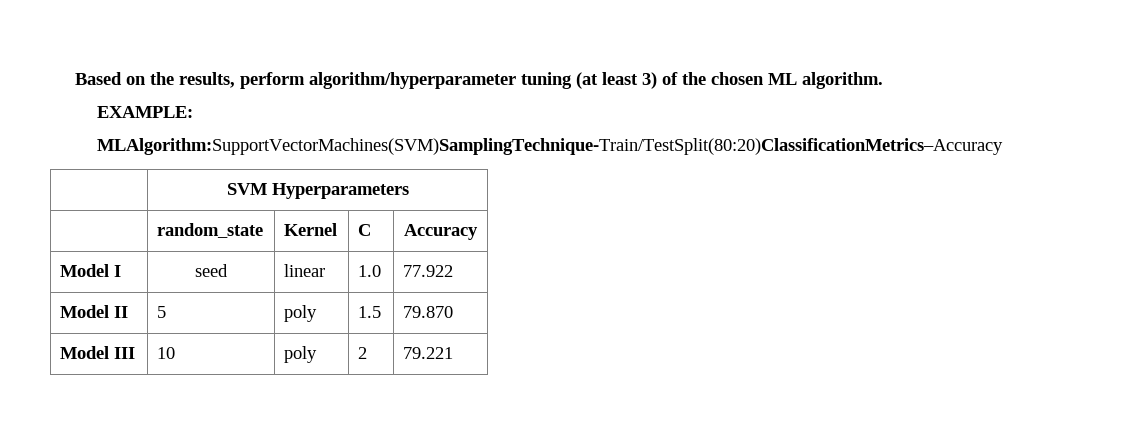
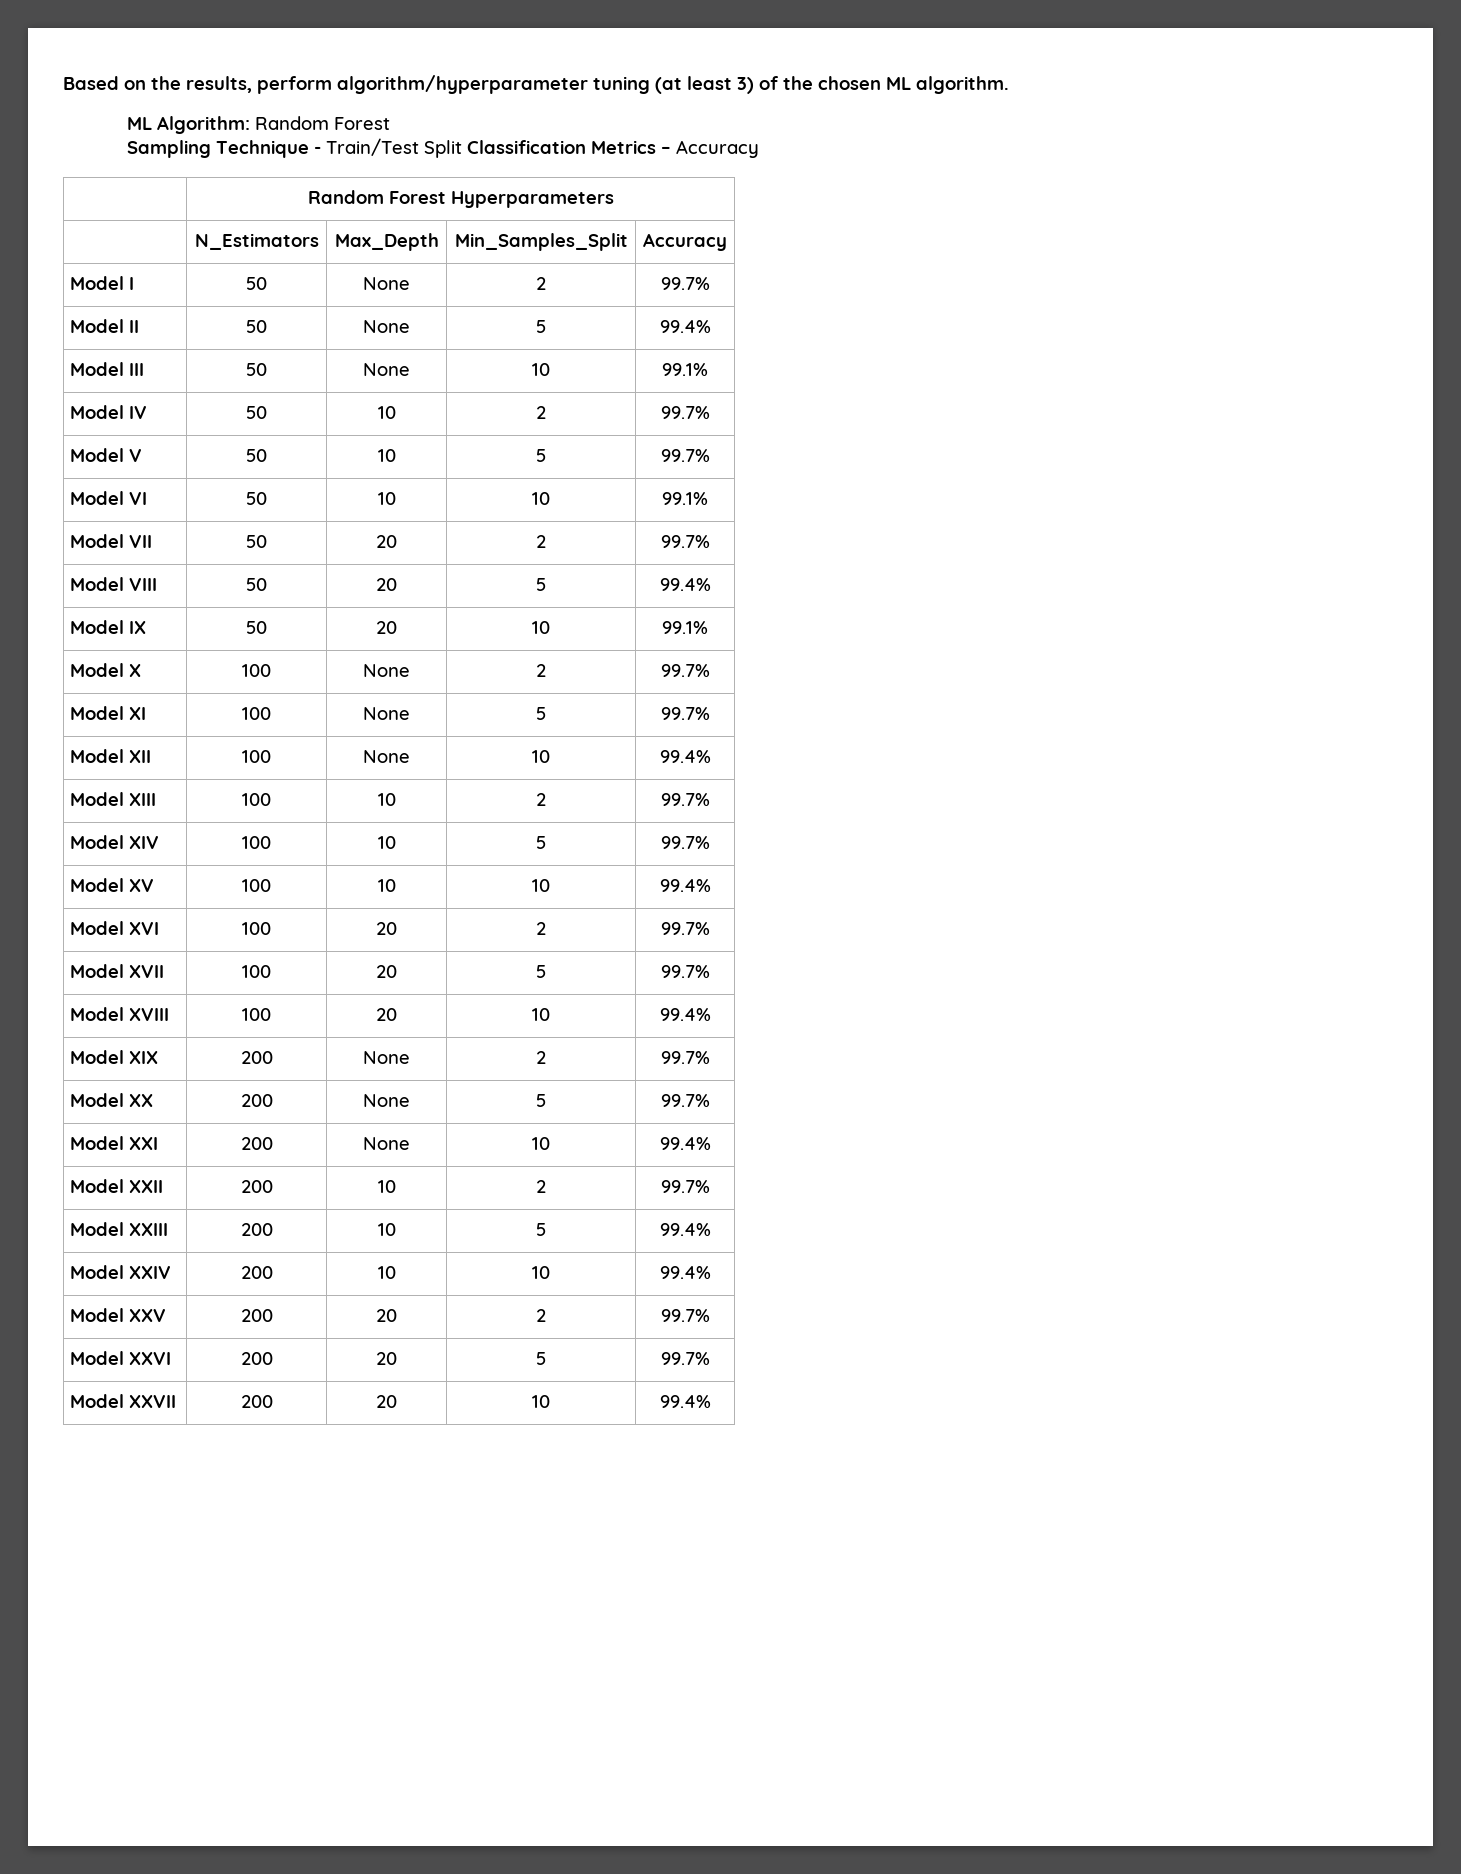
[97,106,194,118] [97,138,1004,155] [226,183,409,199] [157,223,264,238] [284,223,338,236] [358,224,372,236] EXAMPLE: // MLAlgorithm:SupportVectorMachines(SVM)SamplingTechnique-Train/TestSplit(80:20)ClassificationMetrics–Accuracy // | SVM Hyperparameters // | random_state | Kernel | C -> [126,116,390,134] [126,138,759,158] [307,190,614,208] [194,233,319,250] [334,233,439,251] [454,233,628,251] ML Algorithm: Random Forest // Sampling Technique - Train/Test Split Classification Metrics – Accuracy // | Random Forest Hyperparameters // | N_Estimators | Max_Depth | Min_Samples_Split
[195,264,228,277] [284,264,326,277] [358,265,382,277] [403,265,454,277] seed | linear | 1.0 | 77.922 -> [246,277,267,290] [363,277,410,290] [536,277,546,290] [660,277,710,290] 50 | None | 2 | 99.7%
[157,306,167,318] [284,305,318,322] [358,306,382,318] [403,306,454,318] | 5 | poly | 1.5 | 79.870 -> [246,320,267,333] [363,320,410,333] [536,320,546,333] [659,320,711,333] | 50 | None | 5 | 99.4%
[157,347,176,359] [284,346,318,363] [358,347,368,359] [403,347,454,359] | 10 | poly | 2 | 79.221 -> [246,363,267,376] [363,363,410,376] [532,363,550,376] [662,363,708,376] [70,405,148,419] [246,406,267,419] [377,406,396,419] [536,406,546,419] [660,406,710,419] [70,448,143,462] [246,449,267,462] [377,449,396,462] [536,449,546,462] [660,449,710,462] [70,491,148,505] [246,492,267,505] [377,492,396,505] [532,492,550,505] [662,492,708,505] [70,534,153,548] [246,535,267,548] [376,535,397,548] [536,535,546,548] [660,535,710,548] [70,577,158,591] [246,578,267,591] [376,578,397,591] [536,578,546,591] [659,578,711,591] [70,620,147,634] [246,621,267,634] [376,621,397,634] [532,621,550,634] [662,621,708,634] [70,663,142,677] [242,664,271,677] [363,664,410,677] [536,664,546,677] [660,664,710,677] [70,706,147,720] [242,707,271,720] [363,707,410,720] [536,707,546,720] [660,707,710,720] [70,749,152,763] [242,750,271,763] [363,750,410,763] [532,750,550,763] [659,750,711,763] [70,792,157,806] [242,793,271,806] [377,793,396,806] [536,793,546,806] [660,793,710,806] [70,835,160,849] [242,836,271,849] [377,836,396,849] [536,836,546,849] [660,836,710,849] [70,878,155,892] [242,879,271,892] [377,879,396,892] [532,879,550,892] [659,879,711,892] [70,921,160,935] [242,922,271,935] [376,922,397,935] [536,922,546,935] [660,922,710,935] [70,964,165,978] [242,965,271,978] [376,965,397,978] [536,965,546,978] [660,965,710,978] [70,1007,170,1021] [242,1008,271,1021] [376,1008,397,1021] [532,1008,550,1021] [659,1008,711,1021] [70,1050,159,1064] [240,1051,273,1064] [363,1051,410,1064] [536,1051,546,1064] [660,1051,710,1064] [70,1093,154,1107] [240,1094,273,1107] [363,1094,410,1107] [536,1094,546,1107] [660,1094,710,1107] [70,1136,159,1150] [240,1137,273,1150] [363,1137,410,1150] [532,1137,550,1150] [659,1137,711,1150] [70,1179,164,1193] [240,1180,273,1193] [377,1180,396,1193] [536,1180,546,1193] [660,1180,710,1193] [70,1222,169,1236] [240,1223,273,1236] [377,1223,396,1236] [536,1223,546,1236] [659,1223,711,1236] [70,1265,172,1279] [240,1266,273,1279] [377,1266,396,1279] [532,1266,550,1279] [659,1266,711,1279] [70,1308,167,1322] [240,1309,273,1322] [376,1309,397,1322] [536,1309,546,1322] [660,1309,710,1322] [70,1351,172,1365] [240,1352,273,1365] [376,1352,397,1365] [536,1352,546,1365] [660,1352,710,1365] [70,1394,177,1408] [240,1395,273,1408] [376,1395,397,1408] [532,1395,550,1408] [659,1395,711,1408] | 50 | None | 10 | 99.1% // Model IV | 50 | 10 | 2 | 99.7% // Model V | 50 | 10 | 5 | 99.7% // Model VI | 50 | 10 | 10 | 99.1% // Model VII | 50 | 20 | 2 | 99.7% // Model VIII | 50 | 20 | 5 | 99.4% // Model IX | 50 | 20 | 10 | 99.1% // Model X | 100 | None | 2 | 99.7% // Model XI | 100 | None | 5 | 99.7% // Model XII | 100 | None | 10 | 99.4% // Model XIII | 100 | 10 | 2 | 99.7% // Model XIV | 100 | 10 | 5 | 99.7% // Model XV | 100 | 10 | 10 | 99.4% // Model XVI | 100 | 20 | 2 | 99.7% // Model XVII | 100 | 20 | 5 | 99.7% // Model XVIII | 100 | 20 | 10 | 99.4% // Model XIX | 200 | None | 2 | 99.7% // Model XX | 200 | None | 5 | 99.7% // Model XXI | 200 | None | 10 | 99.4% // Model XXII | 200 | 10 | 2 | 99.7% // Model XXIII | 200 | 10 | 5 | 99.4% // Model XXIV | 200 | 10 | 10 | 99.4% // Model XXV | 200 | 20 | 2 | 99.7% // Model XXVI | 200 | 20 | 5 | 99.7% // Model XXVII | 200 | 20 | 10 | 99.4%

